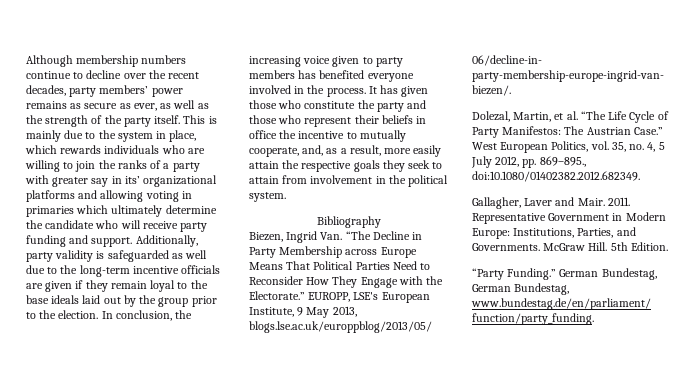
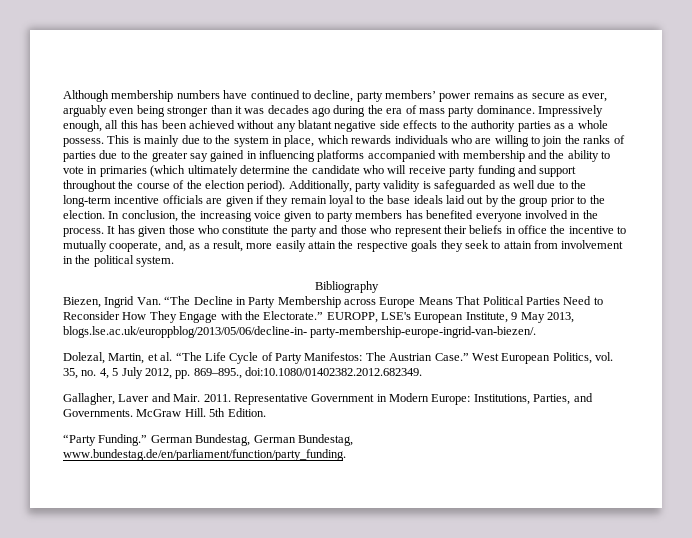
[26,70,200,79] [26,85,66,96] continue to decline over the recent decades, -> [223,90,354,102] have continued to decline,
[160,100,209,109] [26,115,181,127] as well as the strength of the party itself. -> [63,105,603,117] [63,120,608,132] [63,138,104,147] arguably even being stronger than it was decades ago during the era of mass party dominance. Impressively enough, all this has been achieved without any blatant negative side effects to the authority parties as a whole possess.
[163,162,200,172] [25,175,218,187] [26,190,179,202] a party with greater say in its’ organizational platforms and allowing voting -> [63,150,610,162] [63,166,84,174] parties due to the greater say gained in influencing platforms accompanied with membership and the ability to vote
[76,205,109,214] which -> [150,165,186,177] (which
[91,237,133,247] support. -> [539,166,577,177] [63,180,286,192] support throughout the course of the election period).

